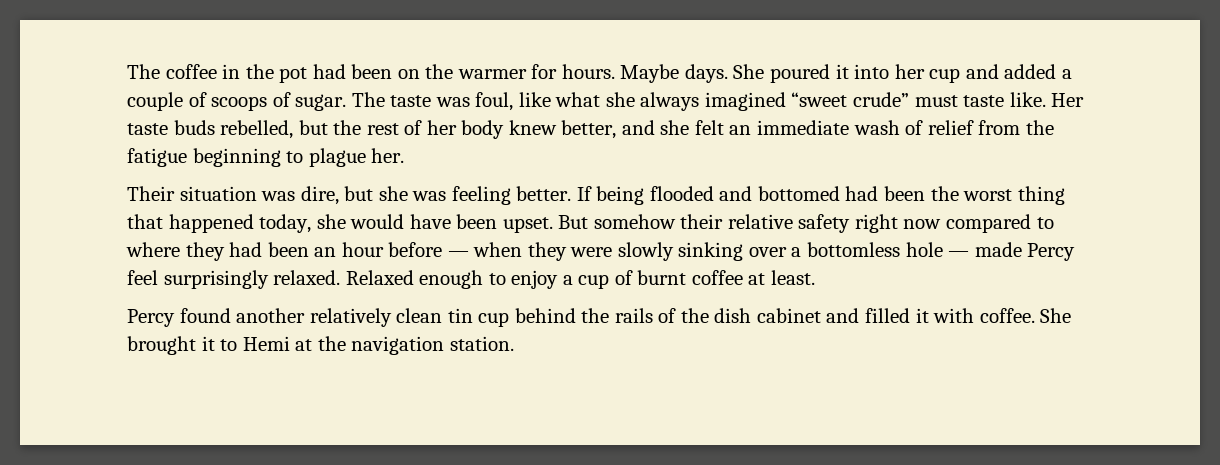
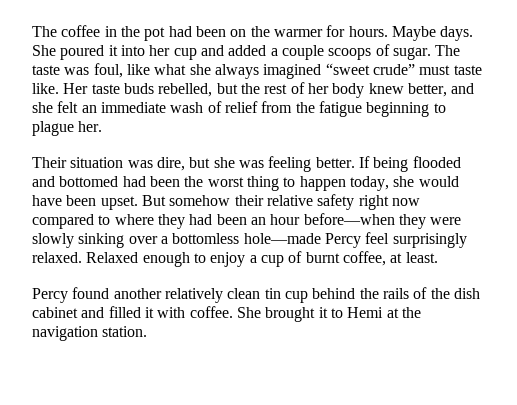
[188,92,207,107] of -> (324, 52) none
[127,214,254,233] that happened -> [283,176,346,191] to happen
[388,242,523,257] before — when -> [303,213,395,225] before—when
[905,242,1022,257] hole — made -> [243,233,321,244] hole—made
[691,270,743,285] coffee -> [342,251,386,266] coffee,

